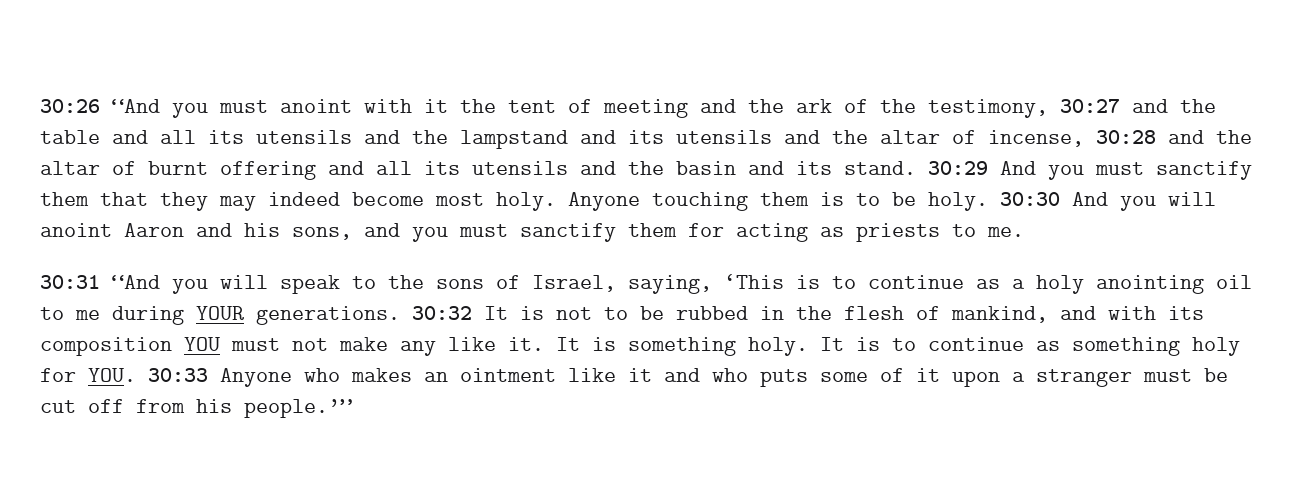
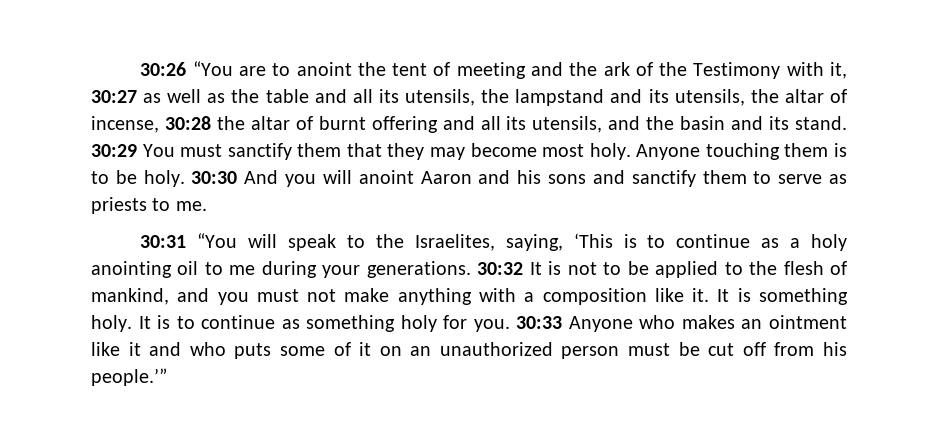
[112,99,448,118] “And you must anoint with it -> [192,61,352,76] “You are to anoint
[928,99,1168,118] testimony, 30:27 and -> [693,62,847,79] [91,89,226,103] Testimony with it, 30:27 as well as
[256,130,400,144] utensils and -> [405,89,476,106] utensils,
[676,130,820,144] utensils and -> [674,89,745,106] utensils,
[1168,130,1204,144] and -> (211, 123) none
[472,161,568,175] utensils -> [532,116,603,133] utensils,
[1000,161,1084,180] And you -> [142,144,175,157] You
[268,192,340,206] indeed -> (465, 153) none
[292,223,808,242] sons, and you must sanctify them for acting -> [548,170,823,187] sons and sanctify them to serve
[112,275,208,294] “And you -> [197,233,238,248] “You
[436,275,616,292] sons of Israel, -> [414,234,495,251] Israelites,
[196,306,244,320] YOUR -> [322,265,361,278] your
[676,306,784,320] rubbed in -> [655,261,743,278] applied to
[1108,306,1204,320] [40,337,436,356] with its composition YOU must not make any -> [217,288,647,305] you must not make anything with a composition
[88,368,136,382] YOU. -> [473,319,510,332] you.
[952,369,1132,387] upon a stranger -> [379,342,620,359] on an unauthorized person

